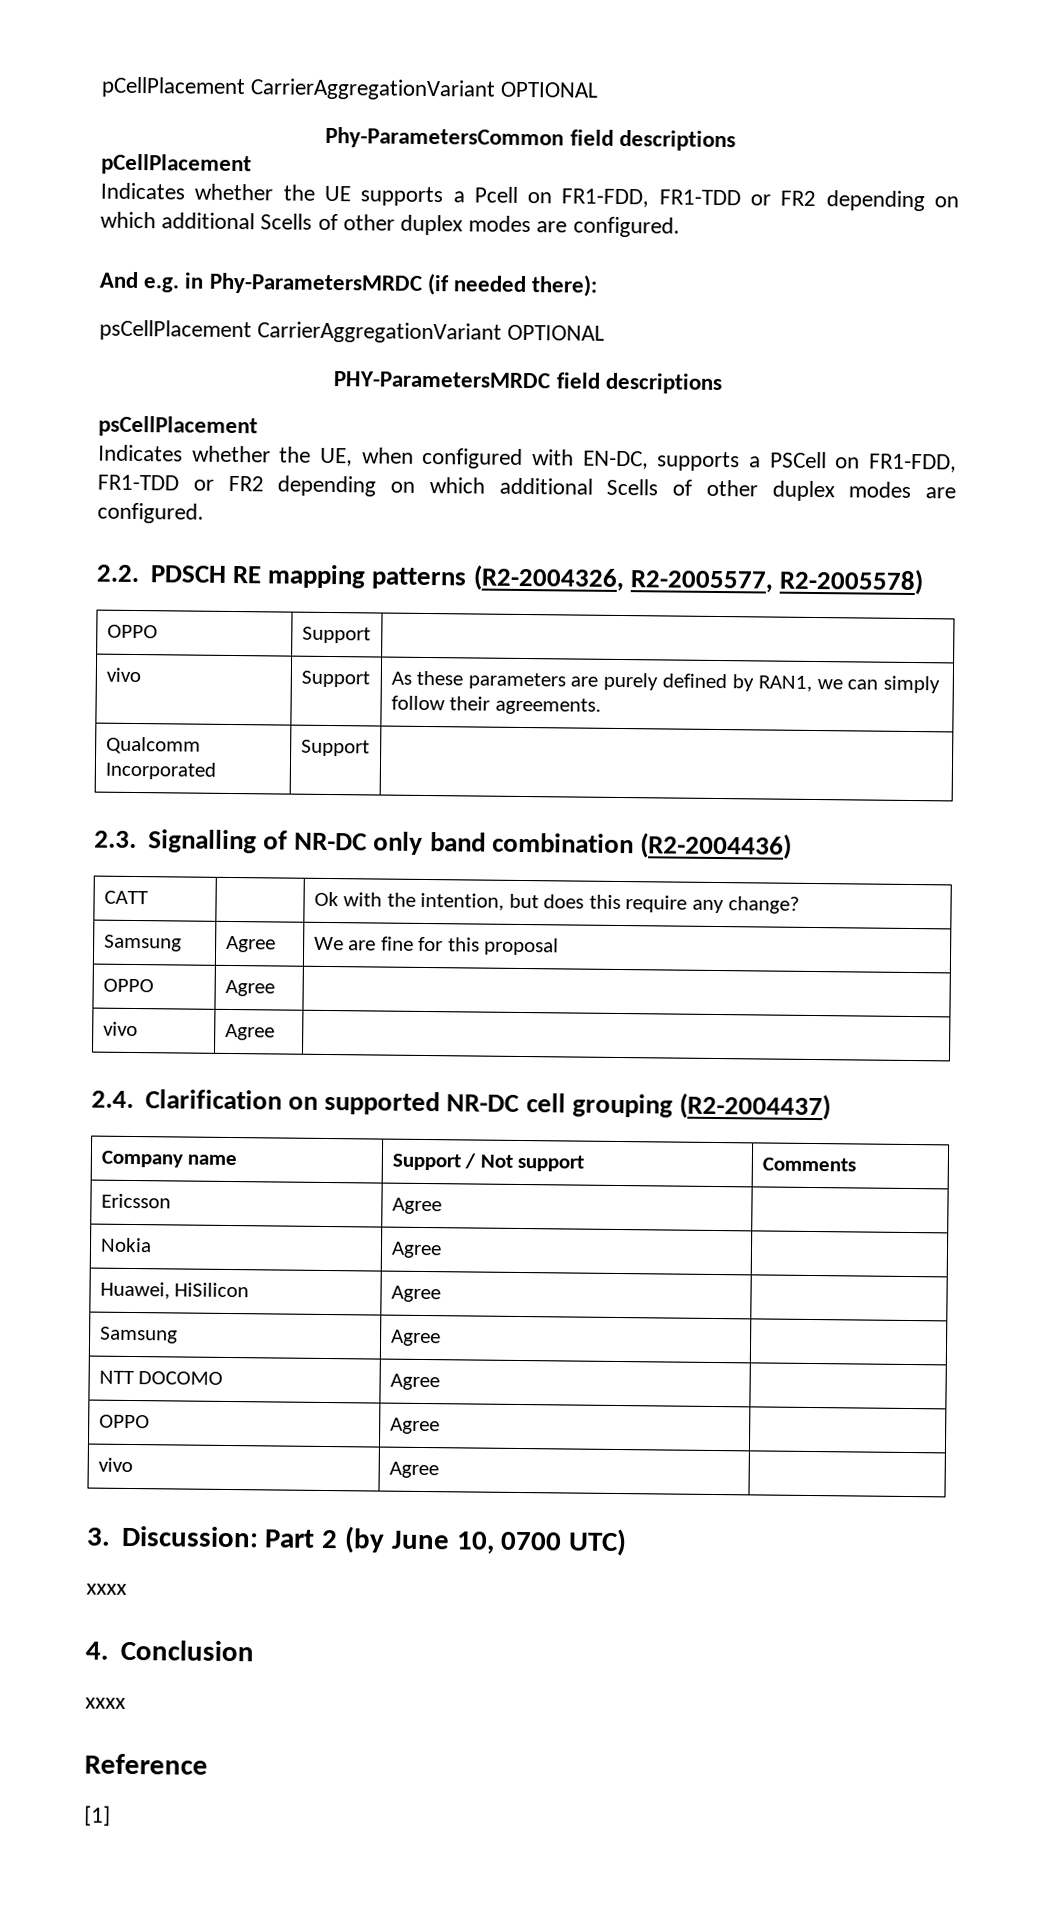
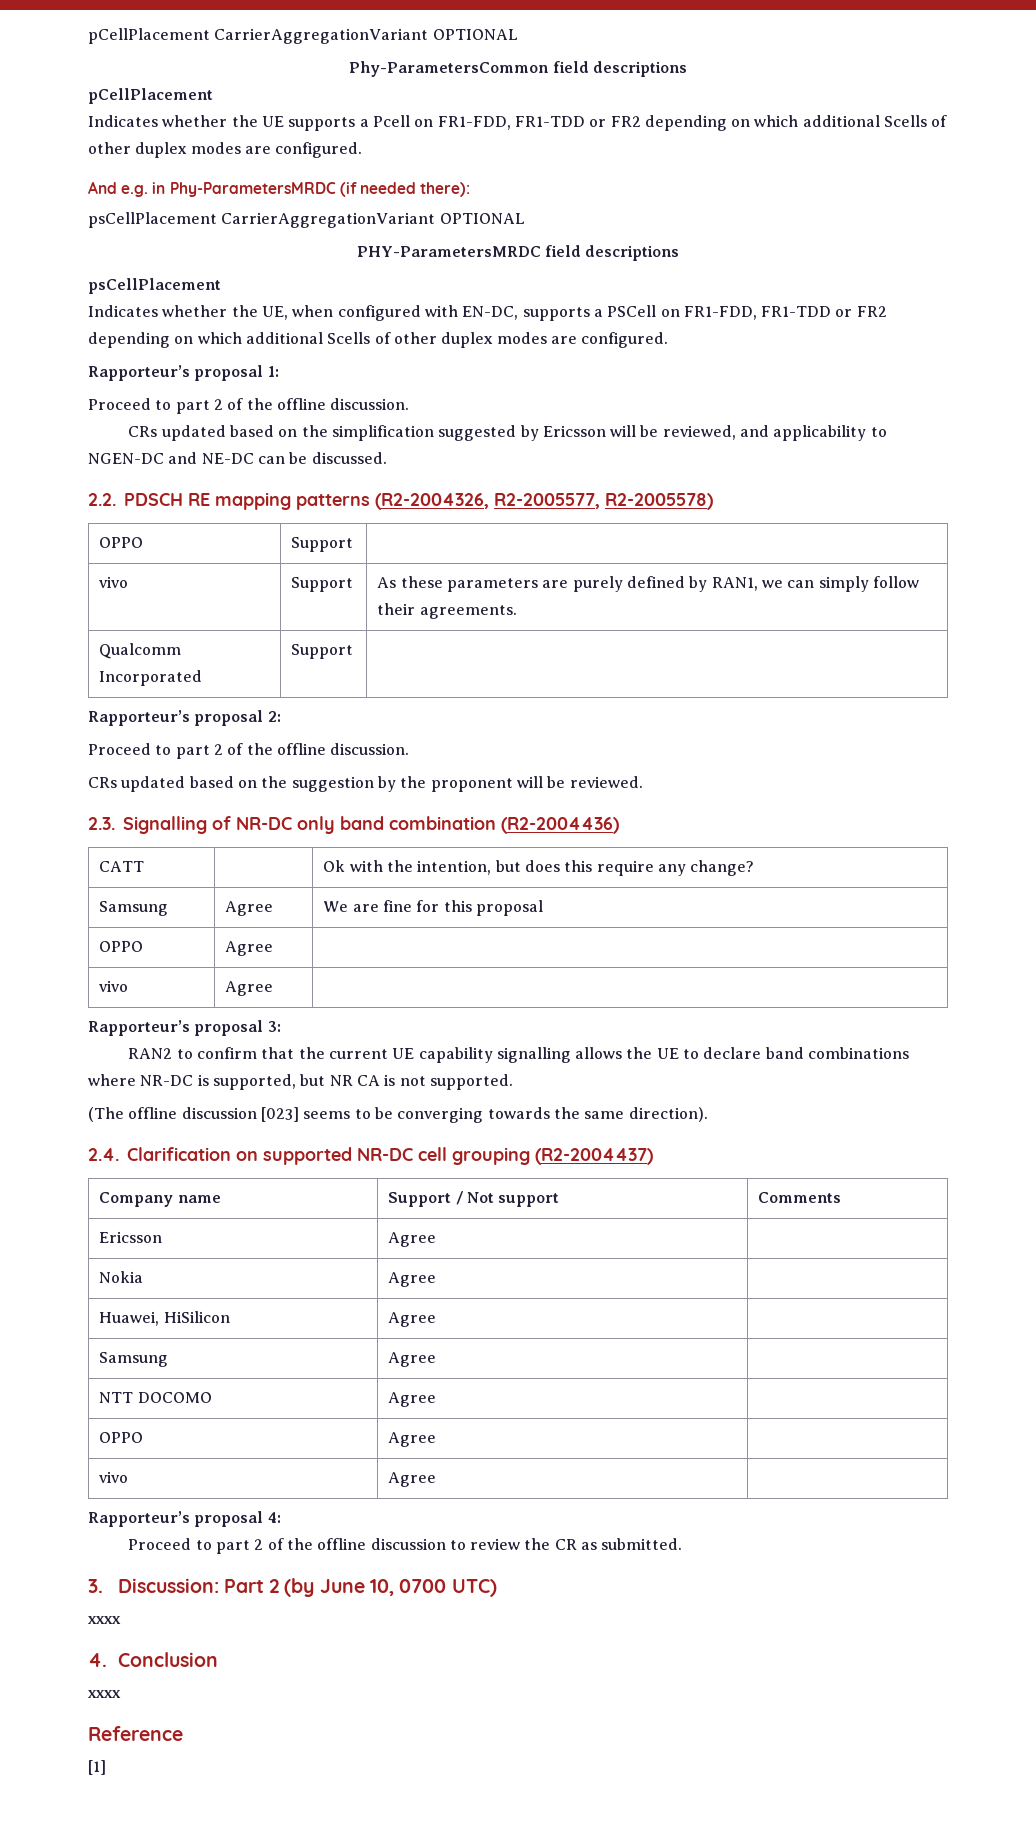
(204, 513) none -> [88,365,279,381] [88,398,410,414] [128,425,887,441] [88,452,387,464] // Rapporteur’s proposal 1: // Proceed to part 2 of the offline discussion. // CRs updated based on the simplification suggested by Ericsson will be reviewed, and applicability to NGEN-DC and NE-DC can be discussed.
(370, 748) none -> [88,710,281,726] [88,743,410,759] [88,776,643,792] // Rapporteur’s proposal 2: // Proceed to part 2 of the offline discussion. // CRs updated based on the suggestion by the proponent will be reviewed.
(275, 1032) none -> [88,1020,281,1036] [128,1047,910,1063] [88,1074,513,1090] [88,1107,708,1123] // Rapporteur’s proposal 3: // RAN2 to confirm that the current UE capability signalling allows the UE to declare band combinations where NR-DC is supported, but NR CA is not supported. // (The offline discussion [023] seems to be converging towards the same direction).
(439, 1470) none -> [88,1511,281,1527] [128,1538,683,1554] // Rapporteur’s proposal 4: // Proceed to part 2 of the offline discussion to review the CR as submitted.

